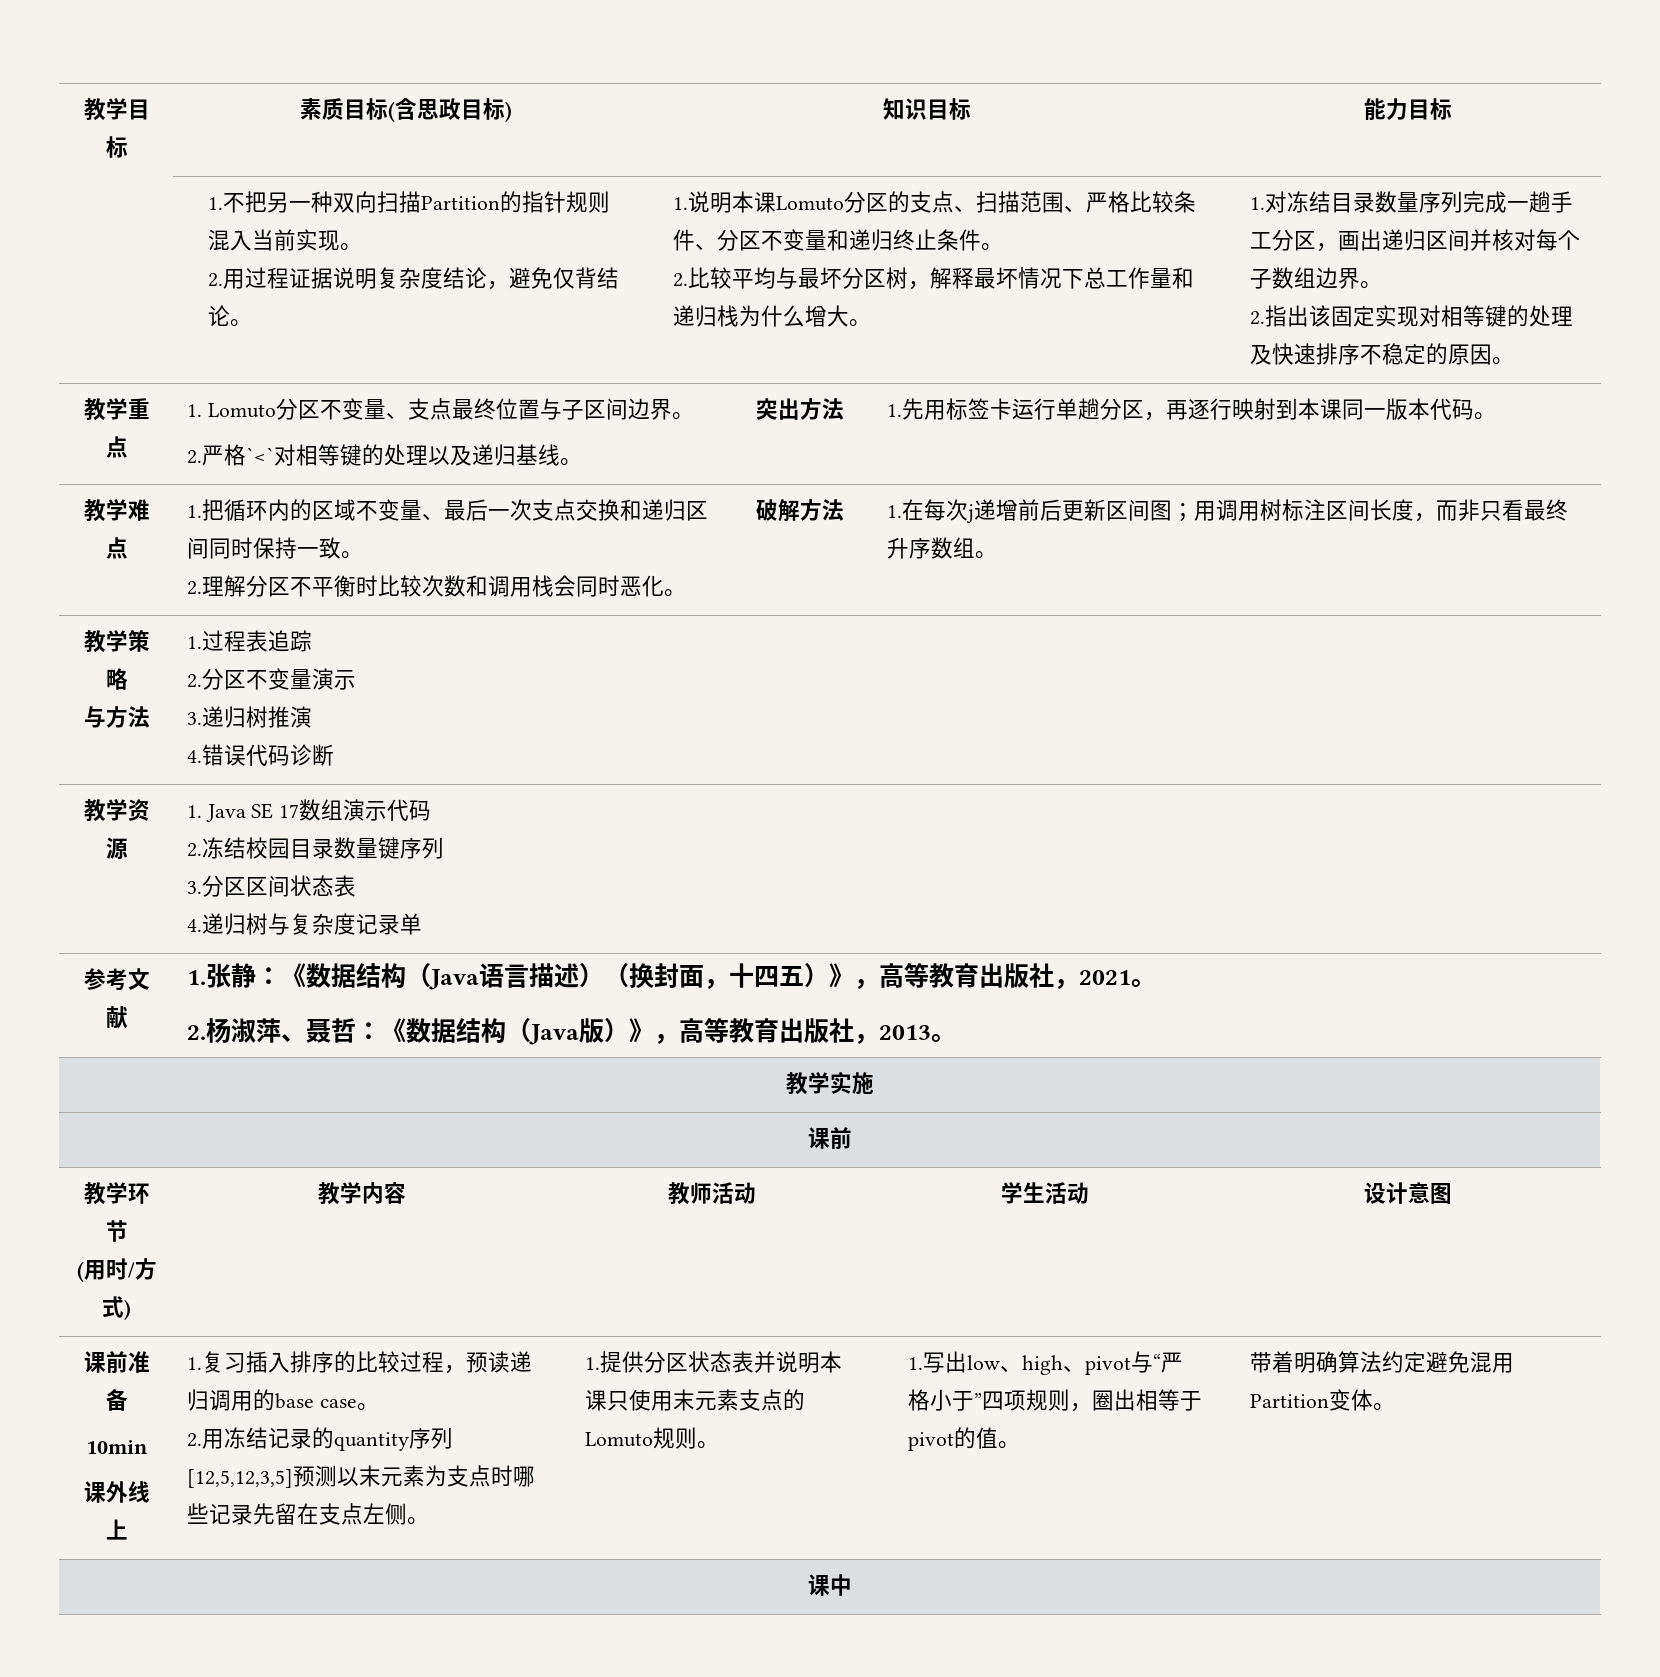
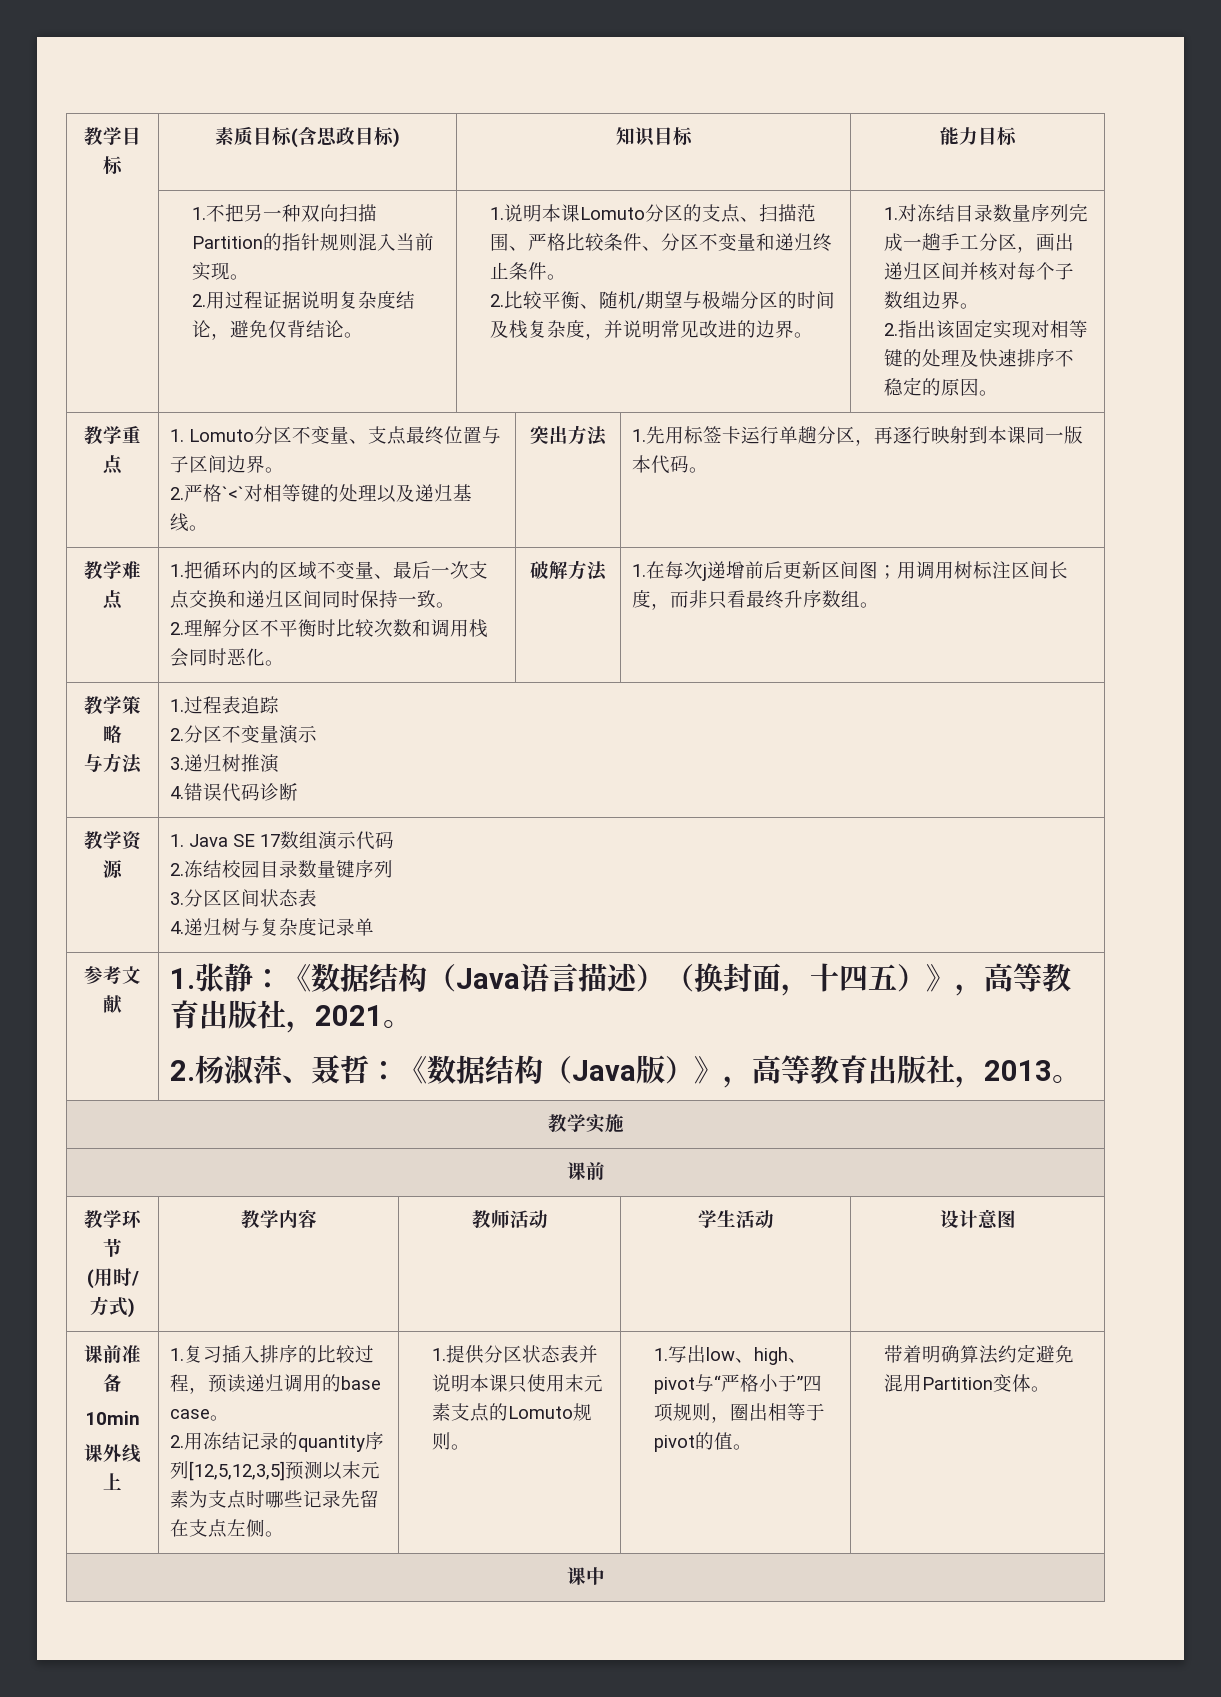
[754,267,1195,290] [673,305,850,327] 均与最坏分区树，解释最坏情况下总工作量和递归栈为什么增大 -> [560,290,835,309] [489,320,794,340] 衡、随机/期望与极端分区的时间及栈复杂度，并说明常见改进的边界

